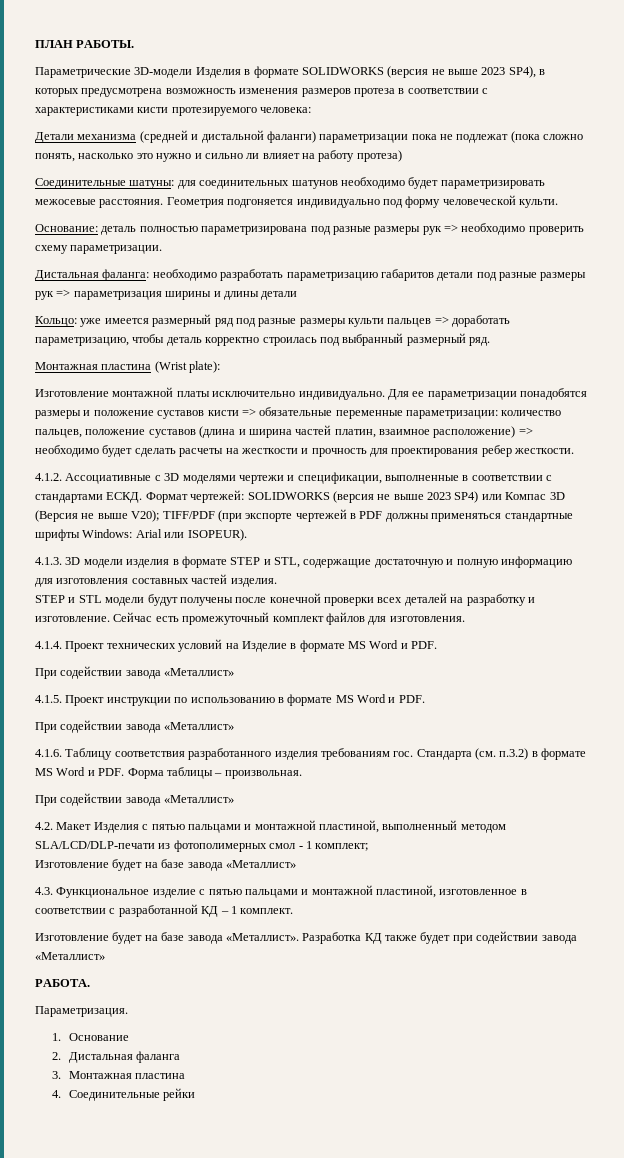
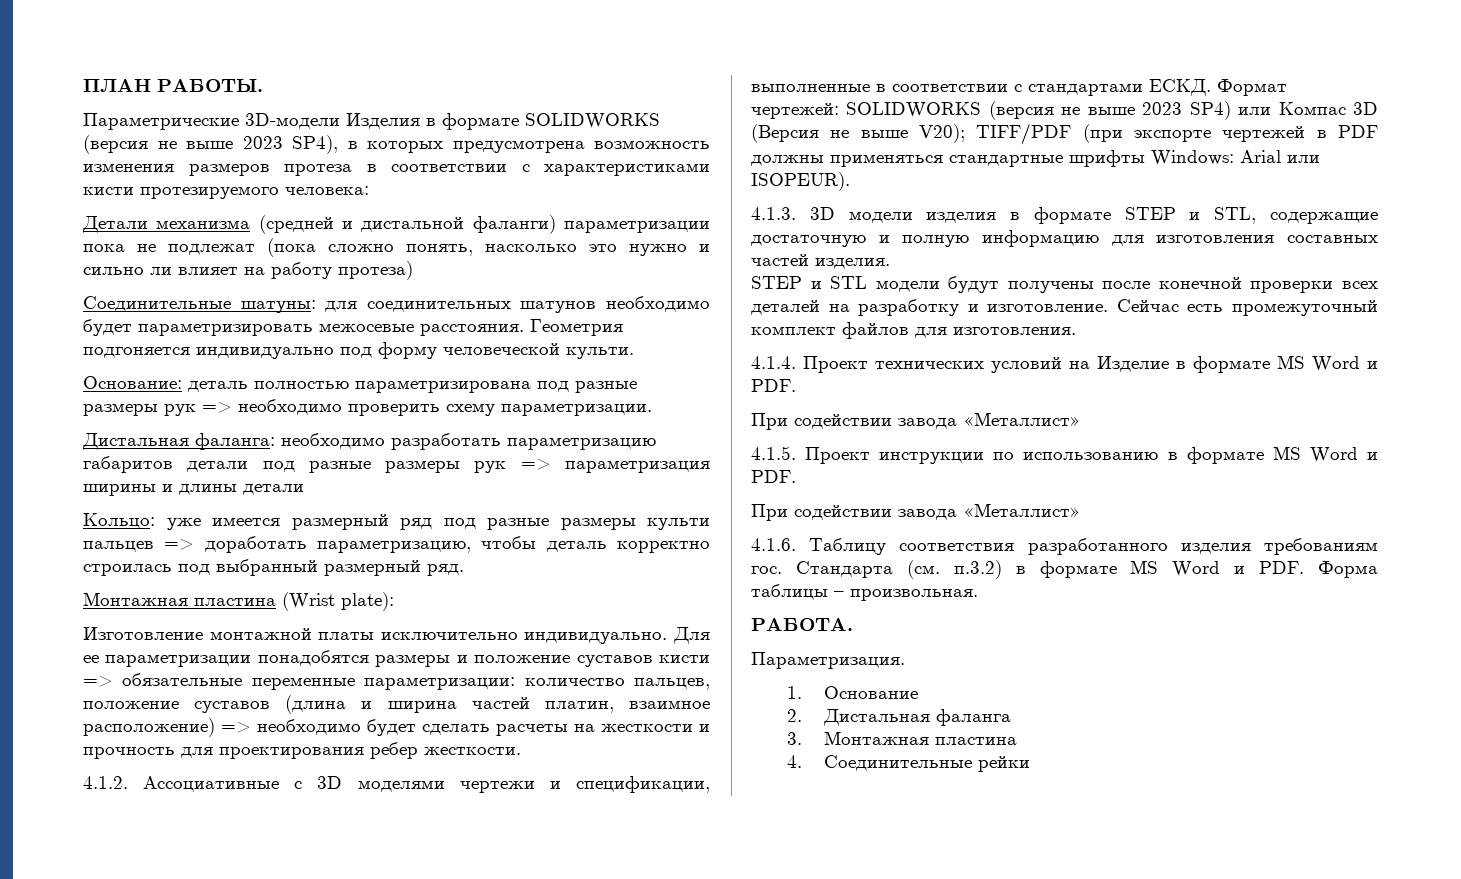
[35,793,235,806] [35,820,506,833] [35,840,369,852] [35,859,296,871] [35,885,527,898] [35,904,294,917] [35,931,577,944] [35,952,105,960] // При содействии завода «Металлист» // 4.2. Макет Изделия с пятью пальцами и монтажной пластиной, выполненный методом SLA/LCD/DLP-печати из фотополимерных смол - 1 комплект; // Изготовление будет на базе завода «Металлист» // 4.3. Функциональное изделие с пятью пальцами и монтажной пластиной, изготовленное в соответствии с разработанной КД – 1 комплект. // Изготовление будет на базе завода «Металлист». Разработка КД также будет при содействии завода «Металлист» -> (978, 595) none

